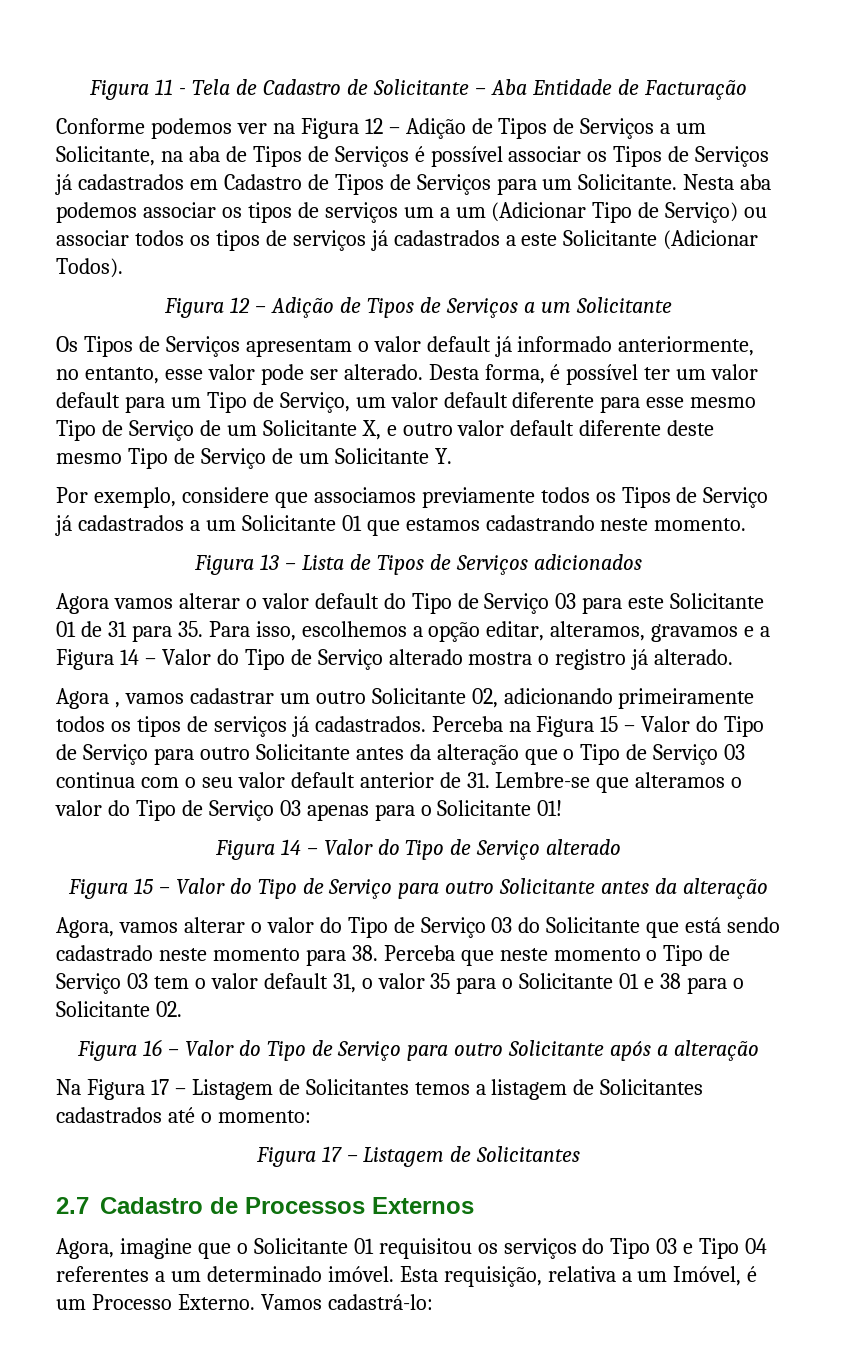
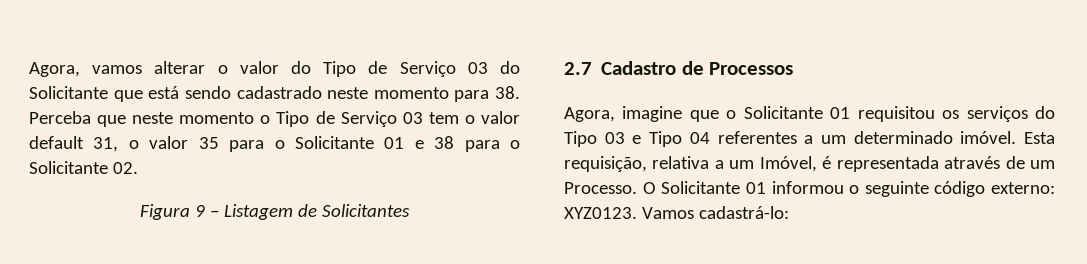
[89,79,747,100] [56,118,707,139] [56,146,770,167] [55,174,772,195] [56,202,768,223] [56,230,759,251] [56,258,123,278] [164,297,672,318] [56,336,755,357] [56,364,759,385] [56,392,757,413] [56,420,715,441] [56,448,452,469] [56,487,769,508] [55,515,747,536] [194,554,642,575] [56,593,765,614] [56,621,771,642] [56,649,734,670] [56,688,755,709] [56,716,765,737] [56,744,746,765] [56,772,743,793] [55,800,563,821] [214,839,622,860] [67,878,769,899] Figura 11 - Tela de Cadastro de Solicitante – Aba Entidade de Facturação // Conforme podemos ver na Figura 12 – Adição de Tipos de Serviços a um Solicitante, na aba de Tipos de Serviços é possível associar os Tipos de Serviços já cadastrados em Cadastro de Tipos de Serviços para um Solicitante. Nesta aba podemos associar os tipos de serviços um a um (Adicionar Tipo de Serviço) ou associar todos os tipos de serviços já cadastrados a este Solicitante (Adicionar Todos). // Figura 12 – Adição de Tipos de Serviços a um Solicitante // Os Tipos de Serviços apresentam o valor default já informado anteriormente, no entanto, esse valor pode ser alterado. Desta forma, é possível ter um valor default para um Tipo de Serviço, um valor default diferente para esse mesmo Tipo de Serviço de um Solicitante X, e outro valor default diferente deste mesmo Tipo de Serviço de um Solicitante Y. // Por exemplo, considere que associamos previamente todos os Tipos de Serviço já cadastrados a um Solicitante 01 que estamos cadastrando neste momento. // Figura 13 – Lista de Tipos de Serviços adicionados // Agora vamos alterar o valor default do Tipo de Serviço 03 para este Solicitante 01 de 31 para 35. Para isso, escolhemos a opção editar, alteramos, gravamos e a Figura 14 – Valor do Tipo de Serviço alterado mostra o registro já alterado. // Agora , vamos cadastrar um outro Solicitante 02, adicionando primeiramente todos os tipos de serviços já cadastrados. Perceba na Figura 15 – Valor do Tipo de Serviço para outro Solicitante antes da alteração que o Tipo de Serviço 03 continua com o seu valor default anterior de 31. Lembre-se que alteramos o valor do Tipo de Serviço 03 apenas para o Solicitante 01! // Figura 14 – Valor do Tipo de Serviço alterado // Figura 15 – Valor do Tipo de Serviço para outro Solicitante antes da alteração // -> (29, 69) none
[142,1039,760,1061] [56,1079,704,1100] [56,1107,311,1123] [255,1146,342,1167] 16 – Valor do Tipo de Serviço para outro Solicitante após a alteração // Na Figura 17 – Listagem de Solicitantes temos a listagem de Solicitantes cadastrados até o momento: // Figura 17 -> [195,205,206,217] 9
[372,1197,474,1214] Externos -> (794, 68) none
[56,1294,255,1310] um Processo Externo. -> [836,156,1055,172] [564,181,1055,197] [564,207,637,219] representada através de um Processo. O Solicitante 01 informou o seguinte código externo: XYZ0123.

